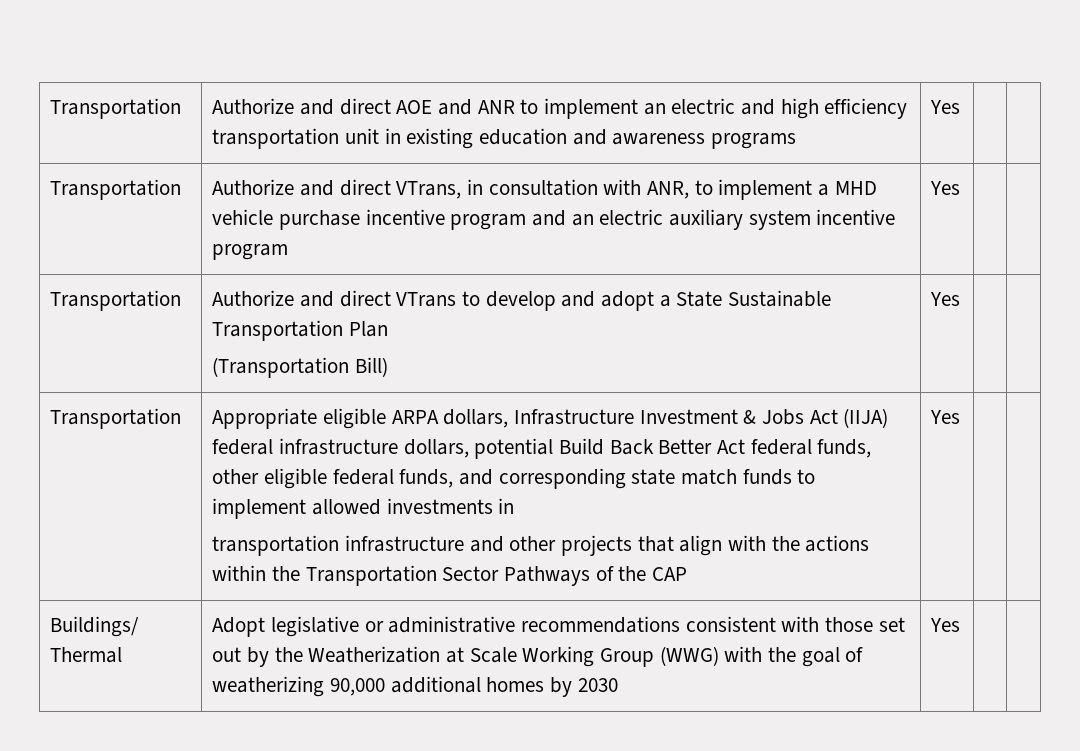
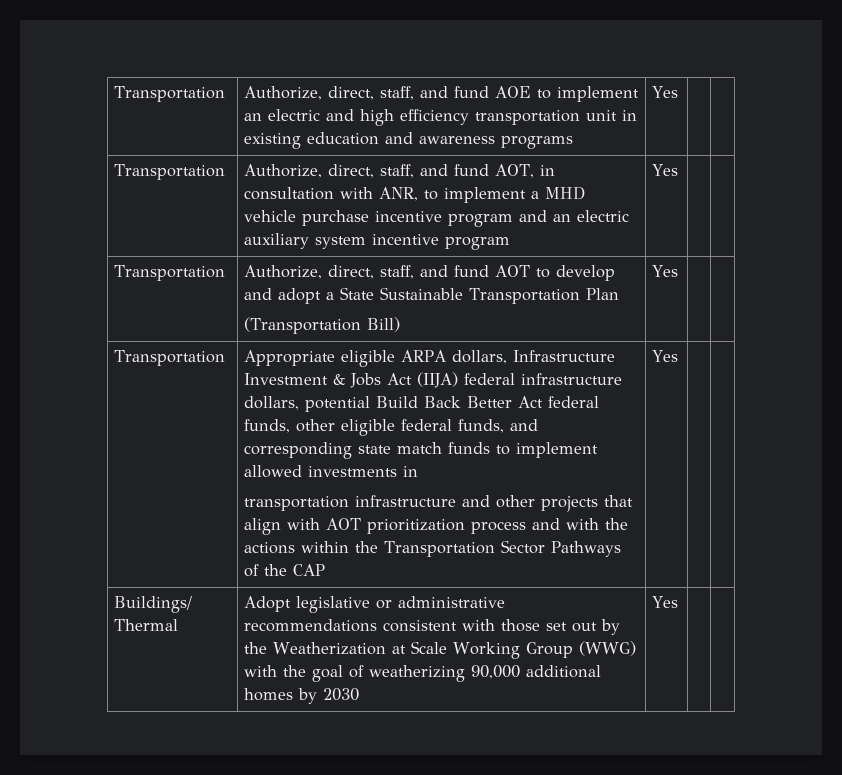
[50,98,182,119] [212,98,515,115] Transportation | Authorize and direct AOE and ANR -> [114,86,226,102] [244,86,532,100] Transportation | Authorize, direct, staff, and fund AOE
[212,179,462,199] Authorize and direct VTrans, -> [244,164,535,178] Authorize, direct, staff, and fund AOT,
[212,290,457,307] Authorize and direct VTrans -> [244,265,531,279] Authorize, direct, staff, and fund AOT
(767, 543) none -> [326,518,600,534] AOT prioritization process and with

